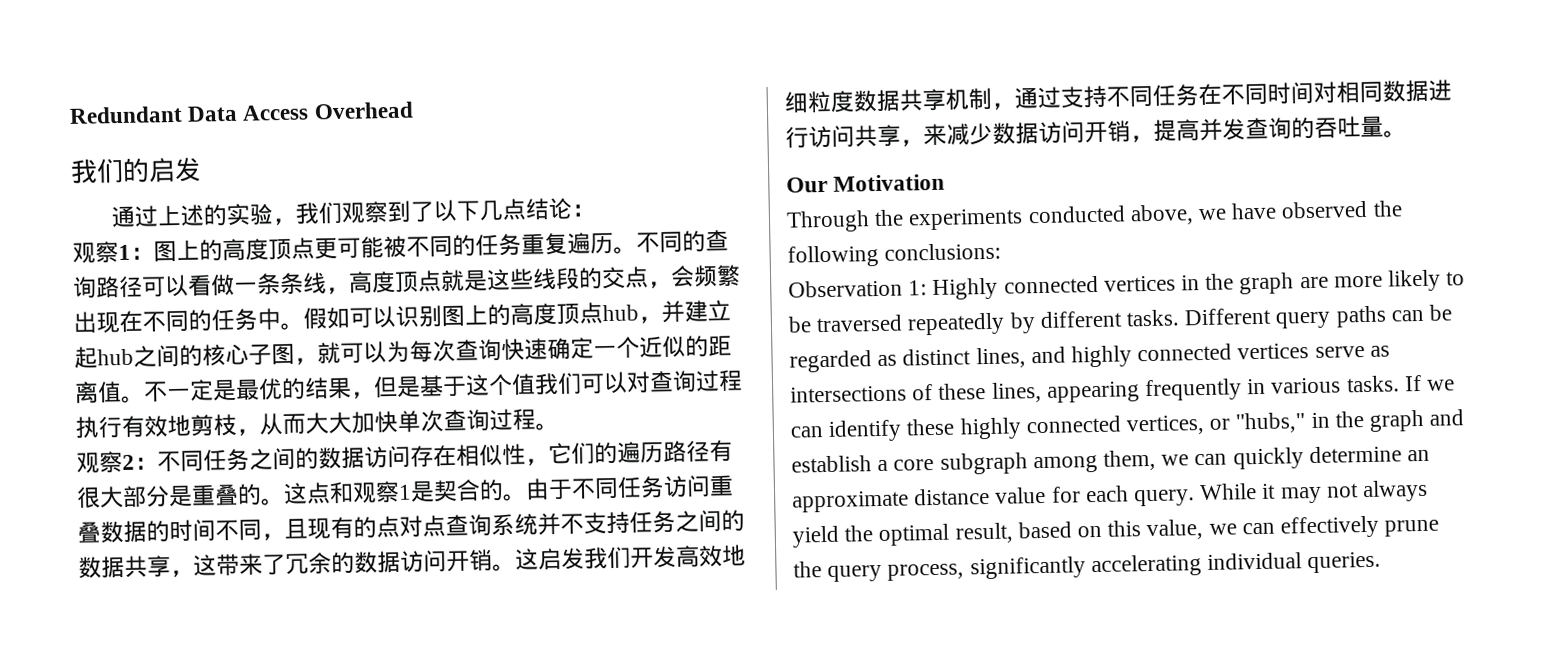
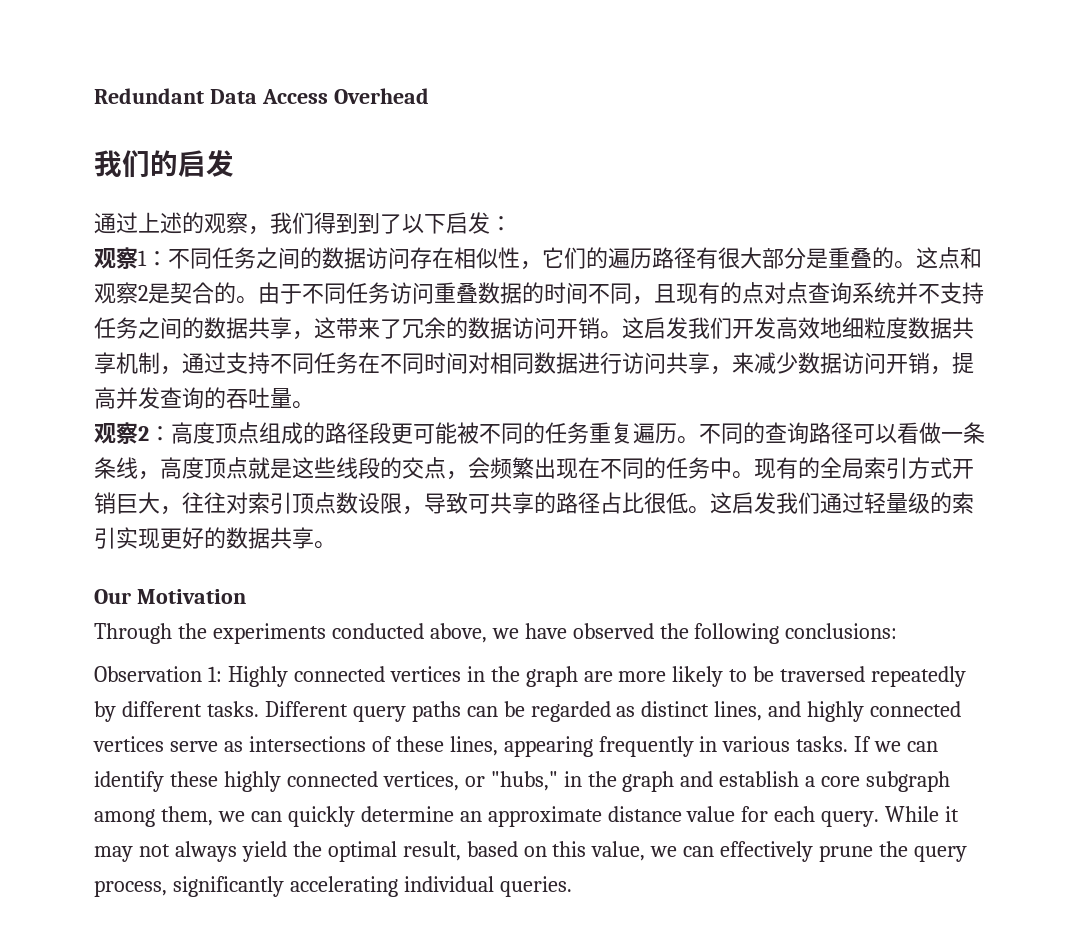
[225,197,595,227] [72,229,729,264] [72,264,741,299] [73,299,731,334] [74,335,732,369] [74,369,743,404] [75,408,559,439] [76,451,135,474] 实验，我们观察到了以下几点结论： // 观察1：图上的高度顶点更可能被不同的任务重复遍历。不同的查询路径可以看做一条条线，高度顶点就是这些线段的交点，会频繁出现在不同的任务中。假如可以识别图上的高度顶点hub，并建立起hub之间的核心子图，就可以为每次查询快速确定一个近似的距离值。不一定是最优的结果，但是基于这个值我们可以对查询过程执行有效地剪枝，从而大大加快单次查询过程。 // 观察2 -> [204,212,512,235] [94,247,147,269] 观察，我们得到到了以下启发： // 观察1
[398,484,412,500] 1 -> [138,285,148,301] 2
(1407, 134) none -> [94,422,985,444] [94,457,974,480] [94,492,974,515] [94,527,336,549] // 观察2：高度顶点组成的路径段更可能被不同的任务重复遍历。不同的查询路径可以看做一条条线，高度顶点就是这些线段的交点，会频繁出现在不同的任务中。现有的全局索引方式开销巨大，往往对索引顶点数设限，导致可共享的路径占比很低。这启发我们通过轻量级的索引实现更好的数据共享。

